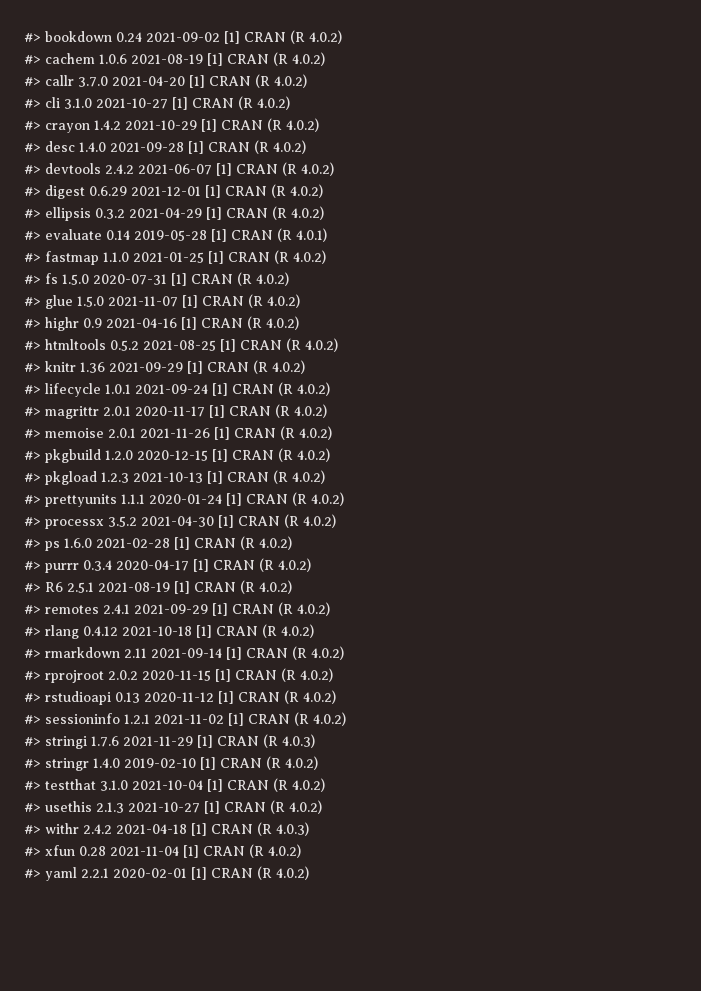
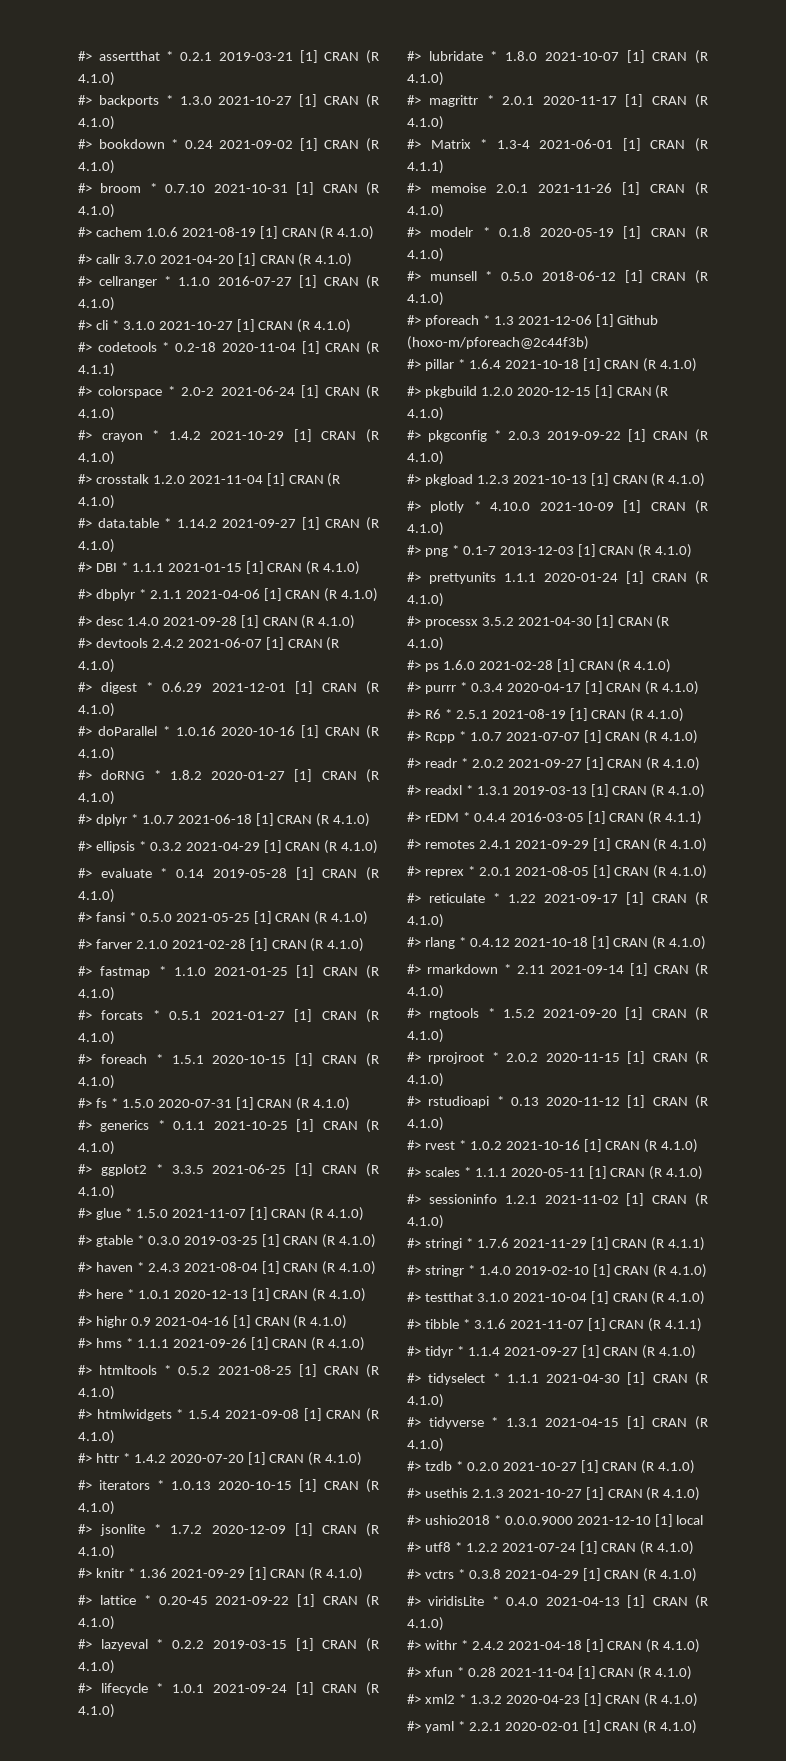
[24,31,112,42] #> bookdown -> [78,50,379,64] [78,72,115,86] [78,94,379,108] [78,116,115,130] [78,139,179,149] #> assertthat * 0.2.1 2019-03-21 [1] CRAN (R 4.1.0) // #> backports * 1.3.0 2021-10-27 [1] CRAN (R 4.1.0) // #> bookdown *
[309,30,342,44] 4.0.2) -> [78,160,115,174] [78,182,380,196] [78,204,115,218] 4.1.0) // #> broom * 0.7.10 2021-10-31 [1] CRAN (R 4.1.0)
[292,52,325,66] 4.0.2) -> [337,226,375,240] 4.1.0)
[274,74,307,88] 4.0.2) -> [315,253,353,267] [78,275,380,289] [78,297,115,311] 4.1.0) // #> cellranger * 1.1.0 2016-07-27 [1] CRAN (R 4.1.0)
(60, 102) none -> [111,320,119,330] *
[257,96,290,110] 4.0.2) -> [314,319,352,333] [78,341,380,355] [78,363,115,377] [78,385,379,399] [78,407,115,421] 4.1.0) // #> codetools * 0.2-18 2020-11-04 [1] CRAN (R 4.1.1) // #> colorspace * 2.0-2 2021-06-24 [1] CRAN (R 4.1.0)
(90, 128) none -> [152,430,160,440] *
[286,118,319,132] 4.0.2) -> [78,451,115,465] [78,473,341,487] [78,495,115,509] [78,517,379,531] [78,539,115,553] [78,561,361,575] [78,588,379,602] 4.1.0) // #> crosstalk 1.2.0 2021-11-04 [1] CRAN (R 4.1.0) // #> data.table * 1.14.2 2021-09-27 [1] CRAN (R 4.1.0) // #> DBI * 1.1.1 2021-01-15 [1] CRAN (R 4.1.0) // #> dbplyr * 2.1.1 2021-04-06 [1] CRAN (R 4.1.0)
[273,140,306,154] 4.0.2) -> [318,615,356,629] 4.1.0)
[301,162,334,176] 4.0.2) -> [78,659,115,673] 4.1.0)
(85, 192) none -> [146,682,154,692] *
[290,184,323,198] 4.0.2) -> [78,703,115,717] [78,725,379,739] [78,747,115,761] [78,769,379,783] [78,791,115,805] [78,813,371,827] 4.1.0) // #> doParallel * 1.0.16 2020-10-16 [1] CRAN (R 4.1.0) // #> doRNG * 1.8.2 2020-01-27 [1] CRAN (R 4.1.0) // #> dplyr * 1.0.7 2021-06-18 [1] CRAN (R 4.1.0)
(91, 214) none -> [138,841,146,851] *
[291,206,324,220] 4.0.2) -> [341,840,379,854] 4.1.0)
(102, 234) none -> [160,868,168,878] *
[296,228,327,242] 4.0.1) -> [78,889,115,903] [78,911,369,925] [78,938,365,952] 4.1.0) // #> fansi * 0.5.0 2021-05-25 [1] CRAN (R 4.1.0) // #> farver 2.1.0 2021-02-28 [1] CRAN (R 4.1.0)
(99, 258) none -> [158,966,166,976] *
[293,250,326,264] 4.0.2) -> [78,987,115,1001] [78,1009,380,1023] [78,1031,115,1045] [78,1053,379,1067] [78,1075,115,1089] 4.1.0) // #> forcats * 0.5.1 2021-01-27 [1] CRAN (R 4.1.0) // #> foreach * 1.5.1 2020-10-15 [1] CRAN (R 4.1.0)
(58, 278) none -> [110,1098,118,1108] *
[256,272,289,286] 4.0.2) -> [313,1097,351,1111] [78,1119,380,1133] [78,1141,115,1155] [78,1163,379,1177] [78,1185,115,1199] 4.1.0) // #> generics * 0.1.1 2021-10-25 [1] CRAN (R 4.1.0) // #> ggplot2 * 3.3.5 2021-06-25 [1] CRAN (R 4.1.0)
(73, 302) none -> [124,1208,132,1218] *
[267,294,300,308] 4.0.2) -> [327,1207,365,1221] [78,1234,377,1248] [78,1261,377,1275] [78,1288,367,1302] 4.1.0) // #> gtable * 0.3.0 2019-03-25 [1] CRAN (R 4.1.0) // #> haven * 2.4.3 2021-08-04 [1] CRAN (R 4.1.0) // #> here * 1.0.1 2020-12-13 [1] CRAN (R 4.1.0)
[266,316,299,330] 4.0.2) -> [310,1315,348,1329] [78,1337,366,1351] 4.1.0) // #> hms * 1.1.1 2021-09-26 [1] CRAN (R 4.1.0)
(106, 344) none -> [164,1365,172,1375] *
[305,338,338,352] 4.0.2) -> [78,1386,115,1400] [78,1408,379,1422] [78,1430,115,1444] [78,1452,363,1466] [78,1479,379,1493] [78,1501,115,1515] [78,1523,379,1537] [78,1545,115,1559] 4.1.0) // #> htmlwidgets * 1.5.4 2021-09-08 [1] CRAN (R 4.1.0) // #> httr * 1.4.2 2020-07-20 [1] CRAN (R 4.1.0) // #> iterators * 1.0.13 2020-10-15 [1] CRAN (R 4.1.0) // #> jsonlite * 1.7.2 2020-12-09 [1] CRAN (R 4.1.0)
(76, 366) none -> [127,1568,135,1578] *
[272,360,305,374] 4.0.2) -> [326,1567,364,1581] [78,1594,379,1608] [78,1616,115,1630] [78,1638,380,1652] [78,1660,115,1674] 4.1.0) // #> lattice * 0.20-45 2021-09-22 [1] CRAN (R 4.1.0) // #> lazyeval * 0.2.2 2019-03-15 [1] CRAN (R 4.1.0)
(101, 390) none -> [156,1683,164,1693] *
[297,382,330,396] 4.0.2) -> [78,1704,115,1718] [407,50,708,64] [407,72,444,86] 4.1.0) // #> lubridate * 1.8.0 2021-10-07 [1] CRAN (R 4.1.0)
(99, 412) none -> [486,95,494,105] *
[294,404,327,418] 4.0.2) -> [407,116,444,130] [407,138,708,152] [407,160,444,174] 4.1.0) // #> Matrix * 1.3-4 2021-06-01 [1] CRAN (R 4.1.1)
[299,426,332,440] 4.0.2) -> [407,204,444,218] [407,226,708,240] [407,248,444,262] [407,270,708,284] [407,292,444,306] [407,314,659,327] [407,336,589,350] [407,358,698,372] 4.1.0) // #> modelr * 0.1.8 2020-05-19 [1] CRAN (R 4.1.0) // #> munsell * 0.5.0 2018-06-12 [1] CRAN (R 4.1.0) // #> pforeach * 1.3 2021-12-06 [1] Github (hoxo-m/pforeach@2c44f3b) // #> pillar * 1.6.4 2021-10-18 [1] CRAN (R 4.1.0)
[297,448,330,462] 4.0.2) -> [407,407,444,421] [407,429,708,443] [407,451,444,465] 4.1.0) // #> pkgconfig * 2.0.3 2019-09-22 [1] CRAN (R 4.1.0)
[292,470,325,484] 4.0.2) -> [668,473,706,487] [407,500,708,514] [407,522,444,536] [407,544,693,558] 4.1.0) // #> plotly * 4.10.0 2021-10-09 [1] CRAN (R 4.1.0) // #> png * 0.1-7 2013-12-03 [1] CRAN (R 4.1.0)
[311,492,344,506] 4.0.2) -> [407,593,444,607] 4.1.0)
[303,514,336,528] 4.0.2) -> [407,637,444,651] 4.1.0)
[259,536,292,550] 4.0.2) -> [634,659,672,673] 4.1.0)
(79, 568) none -> [459,682,467,692] *
[278,558,311,572] 4.0.2) -> [662,681,700,695] 4.1.0)
(63, 587) none -> [444,709,452,719] *
[259,580,292,594] 4.0.2) -> [647,708,685,722] [407,730,699,744] [407,757,701,771] [407,784,706,798] [407,811,703,825] 4.1.0) // #> Rcpp * 1.0.7 2021-07-07 [1] CRAN (R 4.1.0) // #> readr * 2.0.2 2021-09-27 [1] CRAN (R 4.1.0) // #> readxl * 1.3.1 2019-03-13 [1] CRAN (R 4.1.0) // #> rEDM * 0.4.4 2016-03-05 [1] CRAN (R 4.1.1)
[297,602,330,616] 4.0.2) -> [670,838,708,852] [407,865,708,879] [407,892,708,906] [407,914,444,928] 4.1.0) // #> reprex * 2.0.1 2021-08-05 [1] CRAN (R 4.1.0) // #> reticulate * 1.22 2021-09-17 [1] CRAN (R 4.1.0)
(79, 632) none -> [458,937,466,947] *
[281,624,314,638] 4.0.2) -> [669,936,707,950] 4.1.0)
(120, 652) none -> [503,964,511,974] *
[311,646,344,660] 4.0.2) -> [407,985,444,999] [407,1007,708,1021] [407,1029,444,1043] 4.1.0) // #> rngtools * 1.5.2 2021-09-20 [1] CRAN (R 4.1.0)
(104, 676) none -> [491,1052,499,1062] *
[300,668,333,682] 4.0.2) -> [407,1073,444,1087] 4.1.0)
(111, 698) none -> [496,1096,504,1106] *
[303,690,336,704] 4.0.2) -> [407,1117,444,1131] [407,1139,699,1153] [407,1166,704,1180] 4.1.0) // #> rvest * 1.0.2 2021-10-16 [1] CRAN (R 4.1.0) // #> scales * 1.1.1 2020-05-11 [1] CRAN (R 4.1.0)
[313,712,346,726] 4.0.2) -> [407,1215,444,1229] 4.1.0)
(87, 742) none -> [465,1238,473,1248] *
[282,734,315,748] 4.0.3) -> [668,1237,706,1251] 4.1.1)
(89, 764) none -> [467,1265,475,1275] *
[285,756,318,770] 4.0.2) -> [670,1264,708,1278] 4.1.0)
[292,778,325,792] 4.0.2) -> [668,1291,706,1305] [407,1318,703,1332] [407,1345,697,1359] [407,1372,708,1386] [407,1394,444,1408] [407,1416,708,1430] [407,1438,444,1452] [407,1460,696,1474] 4.1.0) // #> tibble * 3.1.6 2021-11-07 [1] CRAN (R 4.1.1) // #> tidyr * 1.1.4 2021-09-27 [1] CRAN (R 4.1.0) // #> tidyselect * 1.1.1 2021-04-30 [1] CRAN (R 4.1.0) // #> tidyverse * 1.3.1 2021-04-15 [1] CRAN (R 4.1.0) // #> tzdb * 0.2.0 2021-10-27 [1] CRAN (R 4.1.0)
[289,800,322,814] 4.0.2) -> [663,1487,701,1501] [407,1514,704,1527] [407,1541,695,1555] [407,1568,698,1582] [407,1595,708,1609] [407,1617,444,1631] 4.1.0) // #> ushio2018 * 0.0.0.9000 2021-12-10 [1] local // #> utf8 * 1.2.2 2021-07-24 [1] CRAN (R 4.1.0) // #> vctrs * 0.3.8 2021-04-29 [1] CRAN (R 4.1.0) // #> viridisLite * 0.4.0 2021-04-13 [1] CRAN (R 4.1.0)
(79, 828) none -> [460,1640,468,1650] *
[276,822,309,836] 4.0.3) -> [663,1639,701,1653] 4.1.0)
(75, 850) none -> [456,1667,464,1677] *
[268,844,301,858] 4.0.2) -> [655,1666,693,1680] [407,1693,699,1707] 4.1.0) // #> xml2 * 1.3.2 2020-04-23 [1] CRAN (R 4.1.0)
(77, 874) none -> [457,1721,465,1731] *
[276,866,309,880] 4.0.2) -> [660,1720,698,1734] 4.1.0)

